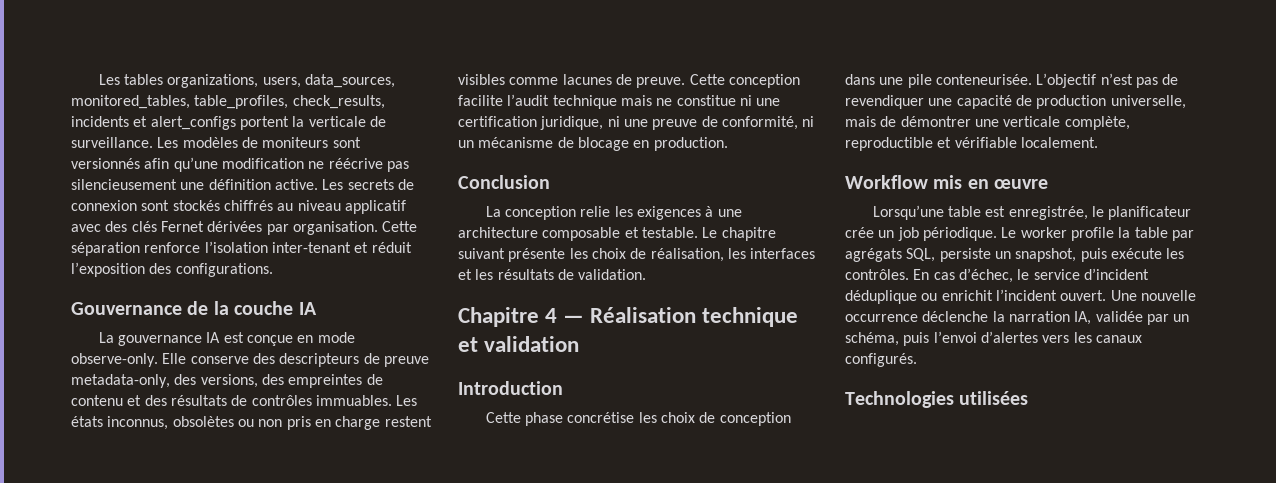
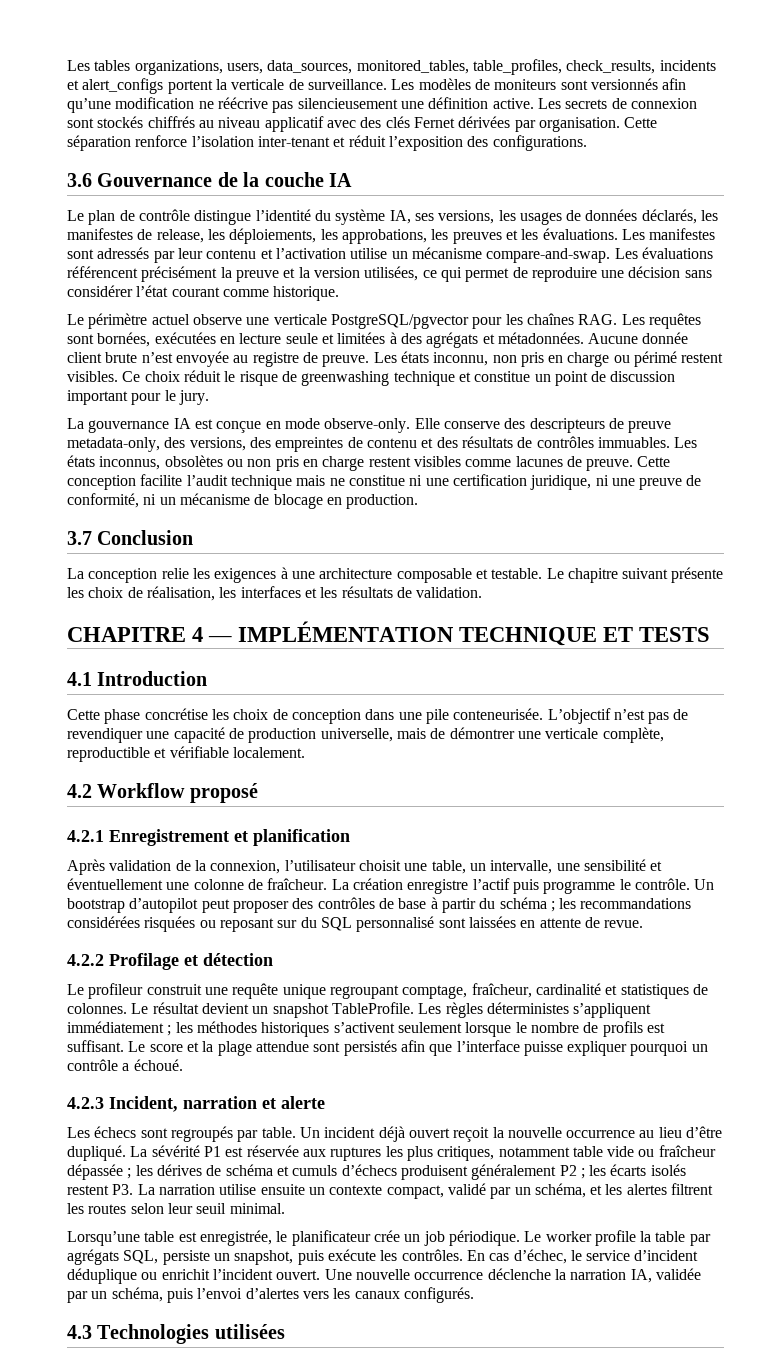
(273, 270) none -> [67,173,92,187] 3.6
(317, 308) none -> [67,209,719,225] [67,228,716,244] [67,247,713,263] [67,266,712,282] [67,285,340,301] [67,313,701,329] [67,332,689,348] [67,351,724,367] [67,370,676,386] [67,390,209,405] // Le plan de contrôle distingue l’identité du système IA, ses versions, les usages de données déclarés, les manifestes de release, les déploiements, les approbations, les preuves et les évaluations. Les manifestes sont adressés par leur contenu et l’activation utilise un mécanisme compare-and-swap. Les évaluations référencent précisément la preuve et la version utilisées, ce qui permet de reproduire une décision sans considérer l’état courant comme historique. // Le périmètre actuel observe une verticale PostgreSQL/pgvector pour les chaînes RAG. Les requêtes sont bornées, exécutées en lecture seule et limitées à des agrégats et métadonnées. Aucune donnée client brute n’est envoyée au registre de preuve. Les états inconnu, non pris en charge ou périmé restent visibles. Ce choix réduit le risque de greenwashing technique et constitue un point de discussion important pour le jury.
(728, 144) none -> [67,531,92,545] 3.7
[458,307,539,327] Chapitre -> [67,627,186,642] CHAPITRE
[590,307,799,327] [458,336,580,352] Réalisation technique et validation // -> [238,621,711,646] [67,672,92,686] IMPLÉMENTATION TECHNIQUE ET TESTS // 4.1
[845,175,1049,189] Workflow mis en œuvre -> [67,783,258,803] [67,829,350,846] [67,859,663,875] [67,878,715,894] [67,897,692,913] [67,916,644,932] [67,953,273,970] [67,983,708,999] [67,1002,652,1018] [67,1021,665,1037] [67,1040,708,1056] [67,1059,183,1071] [67,1096,325,1112] [67,1126,723,1142] [67,1145,716,1161] [67,1164,686,1180] [67,1183,714,1199] [67,1203,285,1214] 4.2 Workflow proposé // 4.2.1 Enregistrement et planification // Après validation de la connexion, l’utilisateur choisit une table, un intervalle, une sensibilité et éventuellement une colonne de fraîcheur. La création enregistre l’actif puis programme le contrôle. Un bootstrap d’autopilot peut proposer des contrôles de base à partir du schéma ; les recommandations considérées risquées ou reposant sur du SQL personnalisé sont laissées en attente de revue. // 4.2.2 Profilage et détection // Le profileur construit une requête unique regroupant comptage, fraîcheur, cardinalité et statistiques de colonnes. Le résultat devient un snapshot TableProfile. Les règles déterministes s’appliquent immédiatement ; les méthodes historiques s’activent seulement lorsque le nombre de profils est suffisant. Le score et la plage attendue sont persistés afin que l’interface puisse expliquer pourquoi un contrôle a échoué. // 4.2.3 Incident, narration et alerte // Les échecs sont regroupés par table. Un incident déjà ouvert reçoit la nouvelle occurrence au lieu d’être dupliqué. La sévérité P1 est réservée aux ruptures les plus critiques, notamment table vide ou fraîcheur dépassée ; les dérives de schéma et cumuls d’échecs produisent généralement P2 ; les écarts isolés restent P3. La narration utilise ensuite un contexte compact, validé par un schéma, et les alertes filtrent les routes selon leur seuil minimal.
(917, 360) none -> [67,1325,92,1339] 4.3

